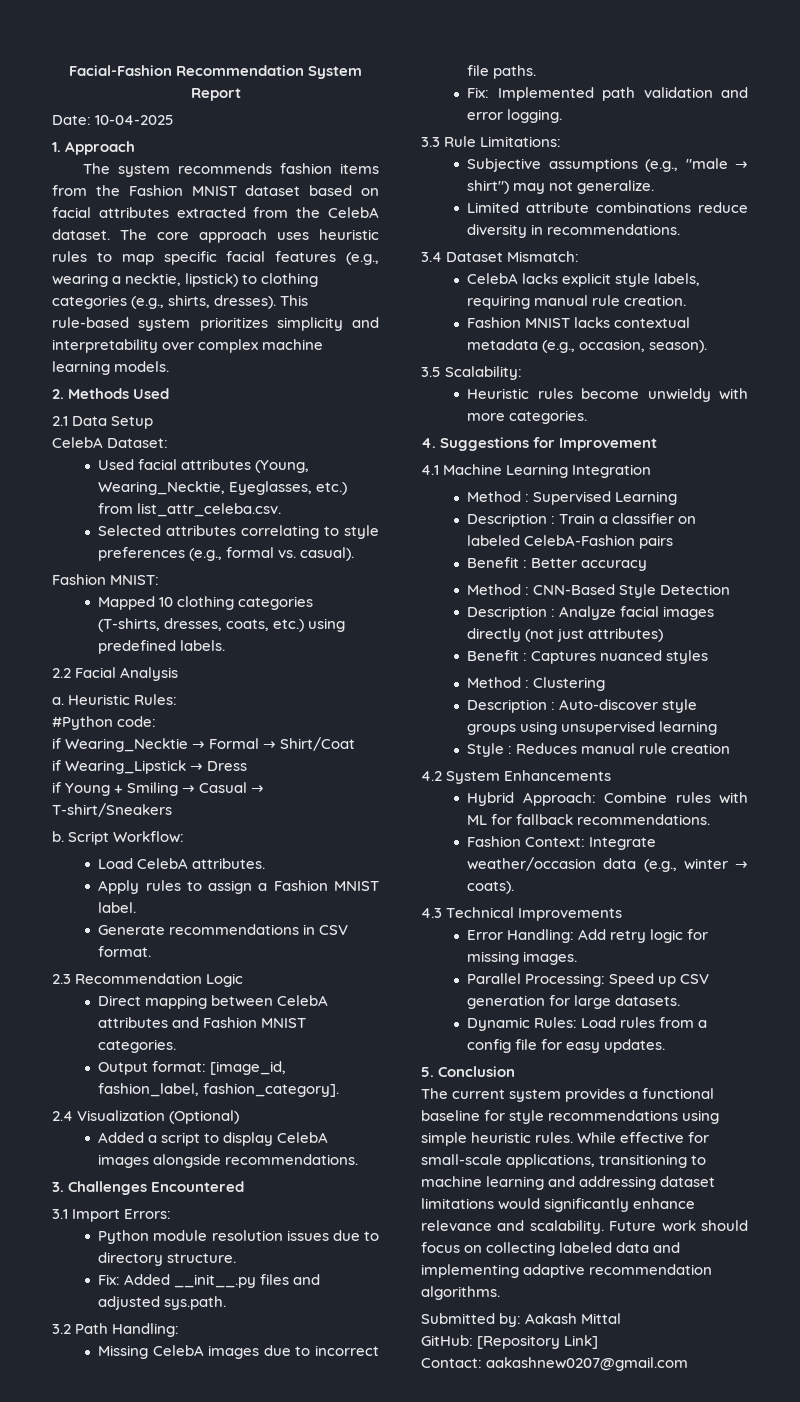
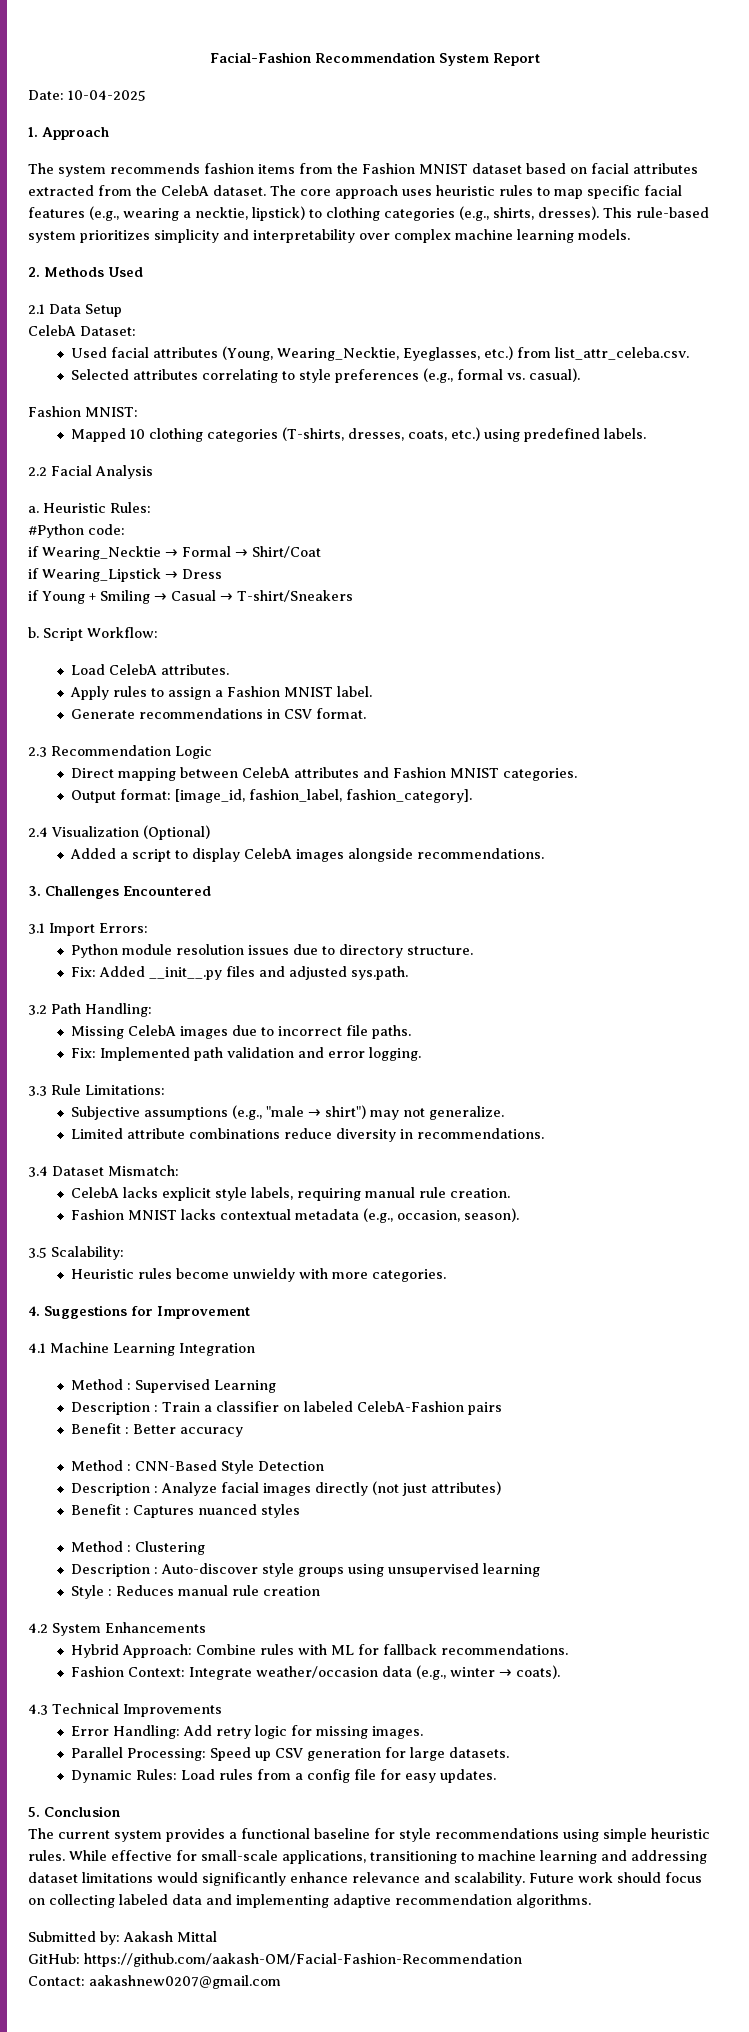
[477,1335,599,1349] [Repository Link] -> [84,1953,522,1967] https://github.com/aakash-OM/Facial-Fashion-Recommendation

